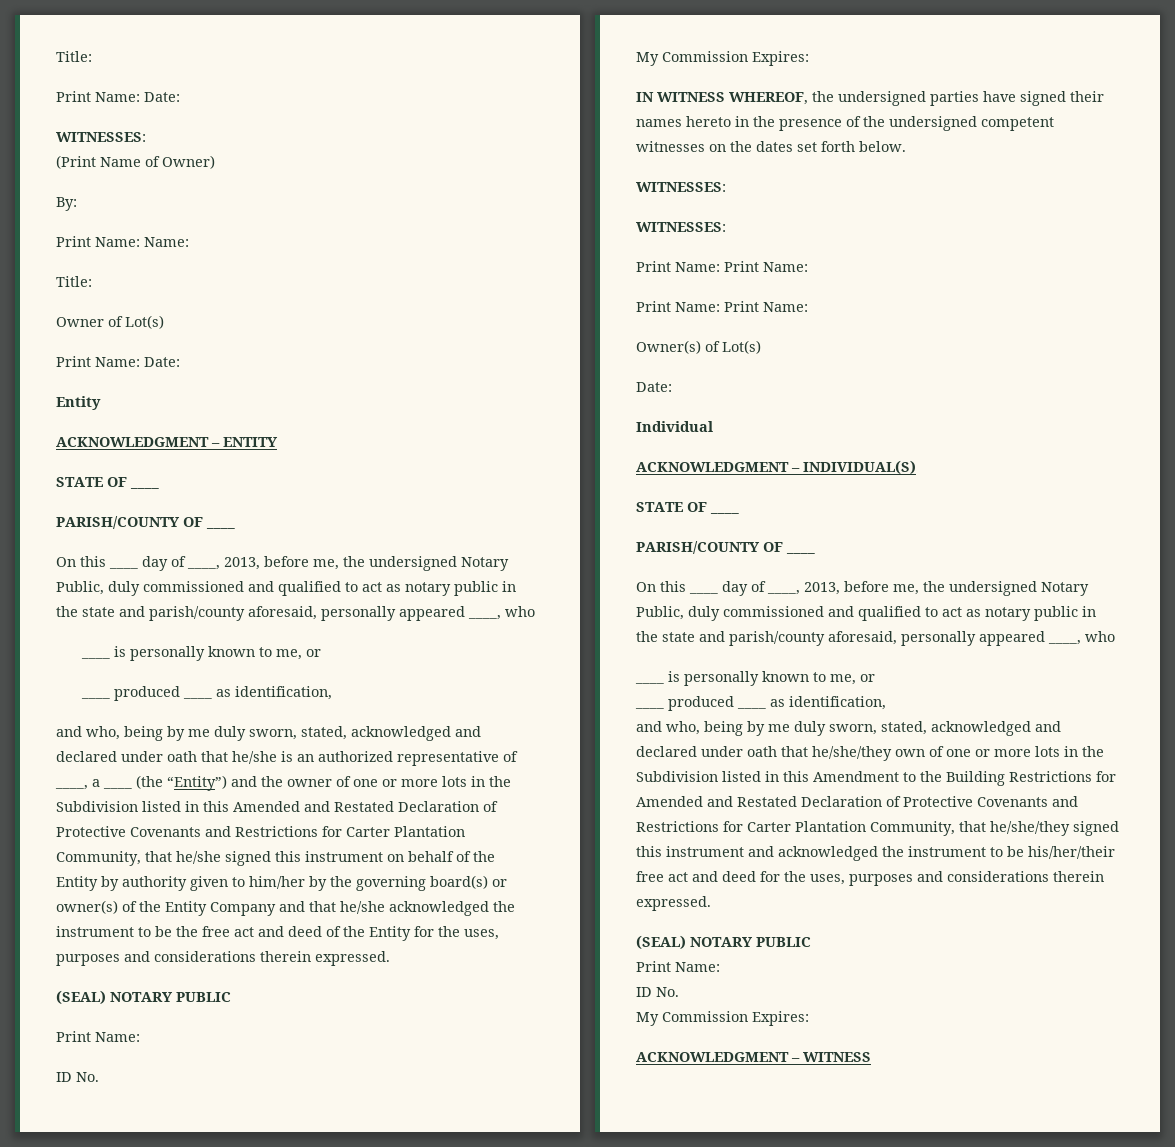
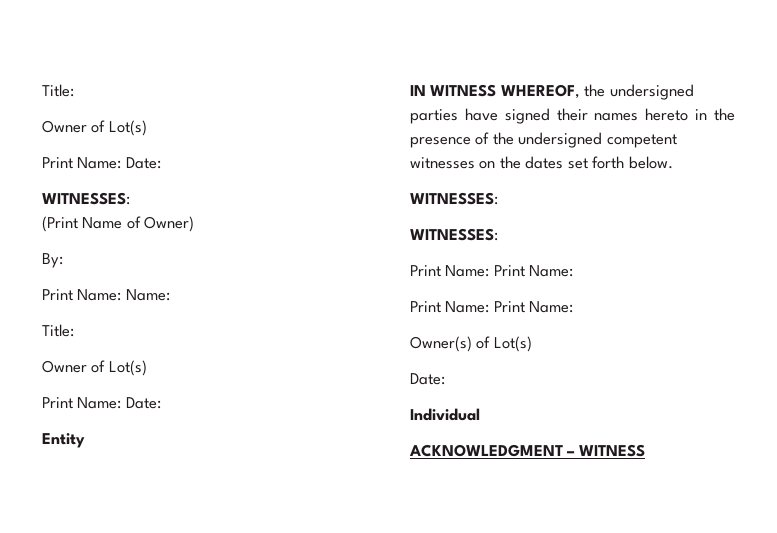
[56,51,92,62] Title: -> [42,84,74,97] [42,120,147,136] Title: // Owner of Lot(s)
[56,437,278,447] [56,477,127,487] [130,487,159,489] [56,516,203,529] [206,527,235,529] [56,556,106,567] [109,556,509,571] [56,581,516,596] [56,606,535,621] [80,657,110,659] [113,646,321,661] [80,686,212,701] [215,686,332,700] [56,726,481,741] [56,751,518,766] [55,779,100,790] [103,775,511,791] [56,801,498,812] [56,826,465,837] [56,851,495,866] [56,875,507,891] [56,900,515,916] [56,926,499,941] [56,951,390,966] [56,990,231,1005] [56,1031,140,1042] [56,1072,99,1082] [636,51,809,66] // ACKNOWLEDGMENT – ENTITY // STATE OF ____ // PARISH/COUNTY OF ____ // On this ____ day of ____, 2013, before me, the undersigned Notary Public, duly commissioned and qualified to act as notary public in the state and parish/county aforesaid, personally appeared ____, who // ____ is personally known to me, or // ____ produced ____ as identification, // and who, being by me duly sworn, stated, acknowledged and declared under oath that he/she is an authorized representative of ____, a ____ (the “Entity”) and the owner of one or more lots in the Subdivision listed in this Amended and Restated Declaration of Protective Covenants and Restrictions for Carter Plantation Community, that he/she signed this instrument on behalf of the Entity by authority given to him/her by the governing board(s) or owner(s) of the Entity Company and that he/she acknowledged the instrument to be the free act and deed of the Entity for the uses, purposes and considerations therein expressed. // (SEAL) NOTARY PUBLIC // Print Name: // ID No. // My Commission Expires: -> (85, 440) none
[636,460,916,475] [636,502,707,512] [710,512,739,514] [636,541,783,554] [786,552,815,554] [636,581,686,592] [689,581,1089,596] [636,606,1096,621] [636,631,1115,646] [635,682,664,684] [668,671,875,686] [635,696,766,711] [770,696,886,710] [636,721,1061,736] [636,746,1104,761] [636,771,1116,786] [636,796,1078,807] [636,821,1119,836] [636,846,1115,861] [636,871,1104,886] [636,896,711,911] [636,935,811,950] [636,961,720,972] [636,987,679,997] [636,1011,809,1026] // ACKNOWLEDGMENT – INDIVIDUAL(S) // STATE OF ____ // PARISH/COUNTY OF ____ // On this ____ day of ____, 2013, before me, the undersigned Notary Public, duly commissioned and qualified to act as notary public in the state and parish/county aforesaid, personally appeared ____, who // ____ is personally known to me, or // ____ produced ____ as identification, // and who, being by me duly sworn, stated, acknowledged and declared under oath that he/she/they own of one or more lots in the Subdivision listed in this Amendment to the Building Restrictions for Amended and Restated Declaration of Protective Covenants and Restrictions for Carter Plantation Community, that he/she/they signed this instrument and acknowledged the instrument to be his/her/their free act and deed for the uses, purposes and considerations therein expressed. // (SEAL) NOTARY PUBLIC // Print Name: // ID No. // My Commission Expires: -> (480, 414) none

